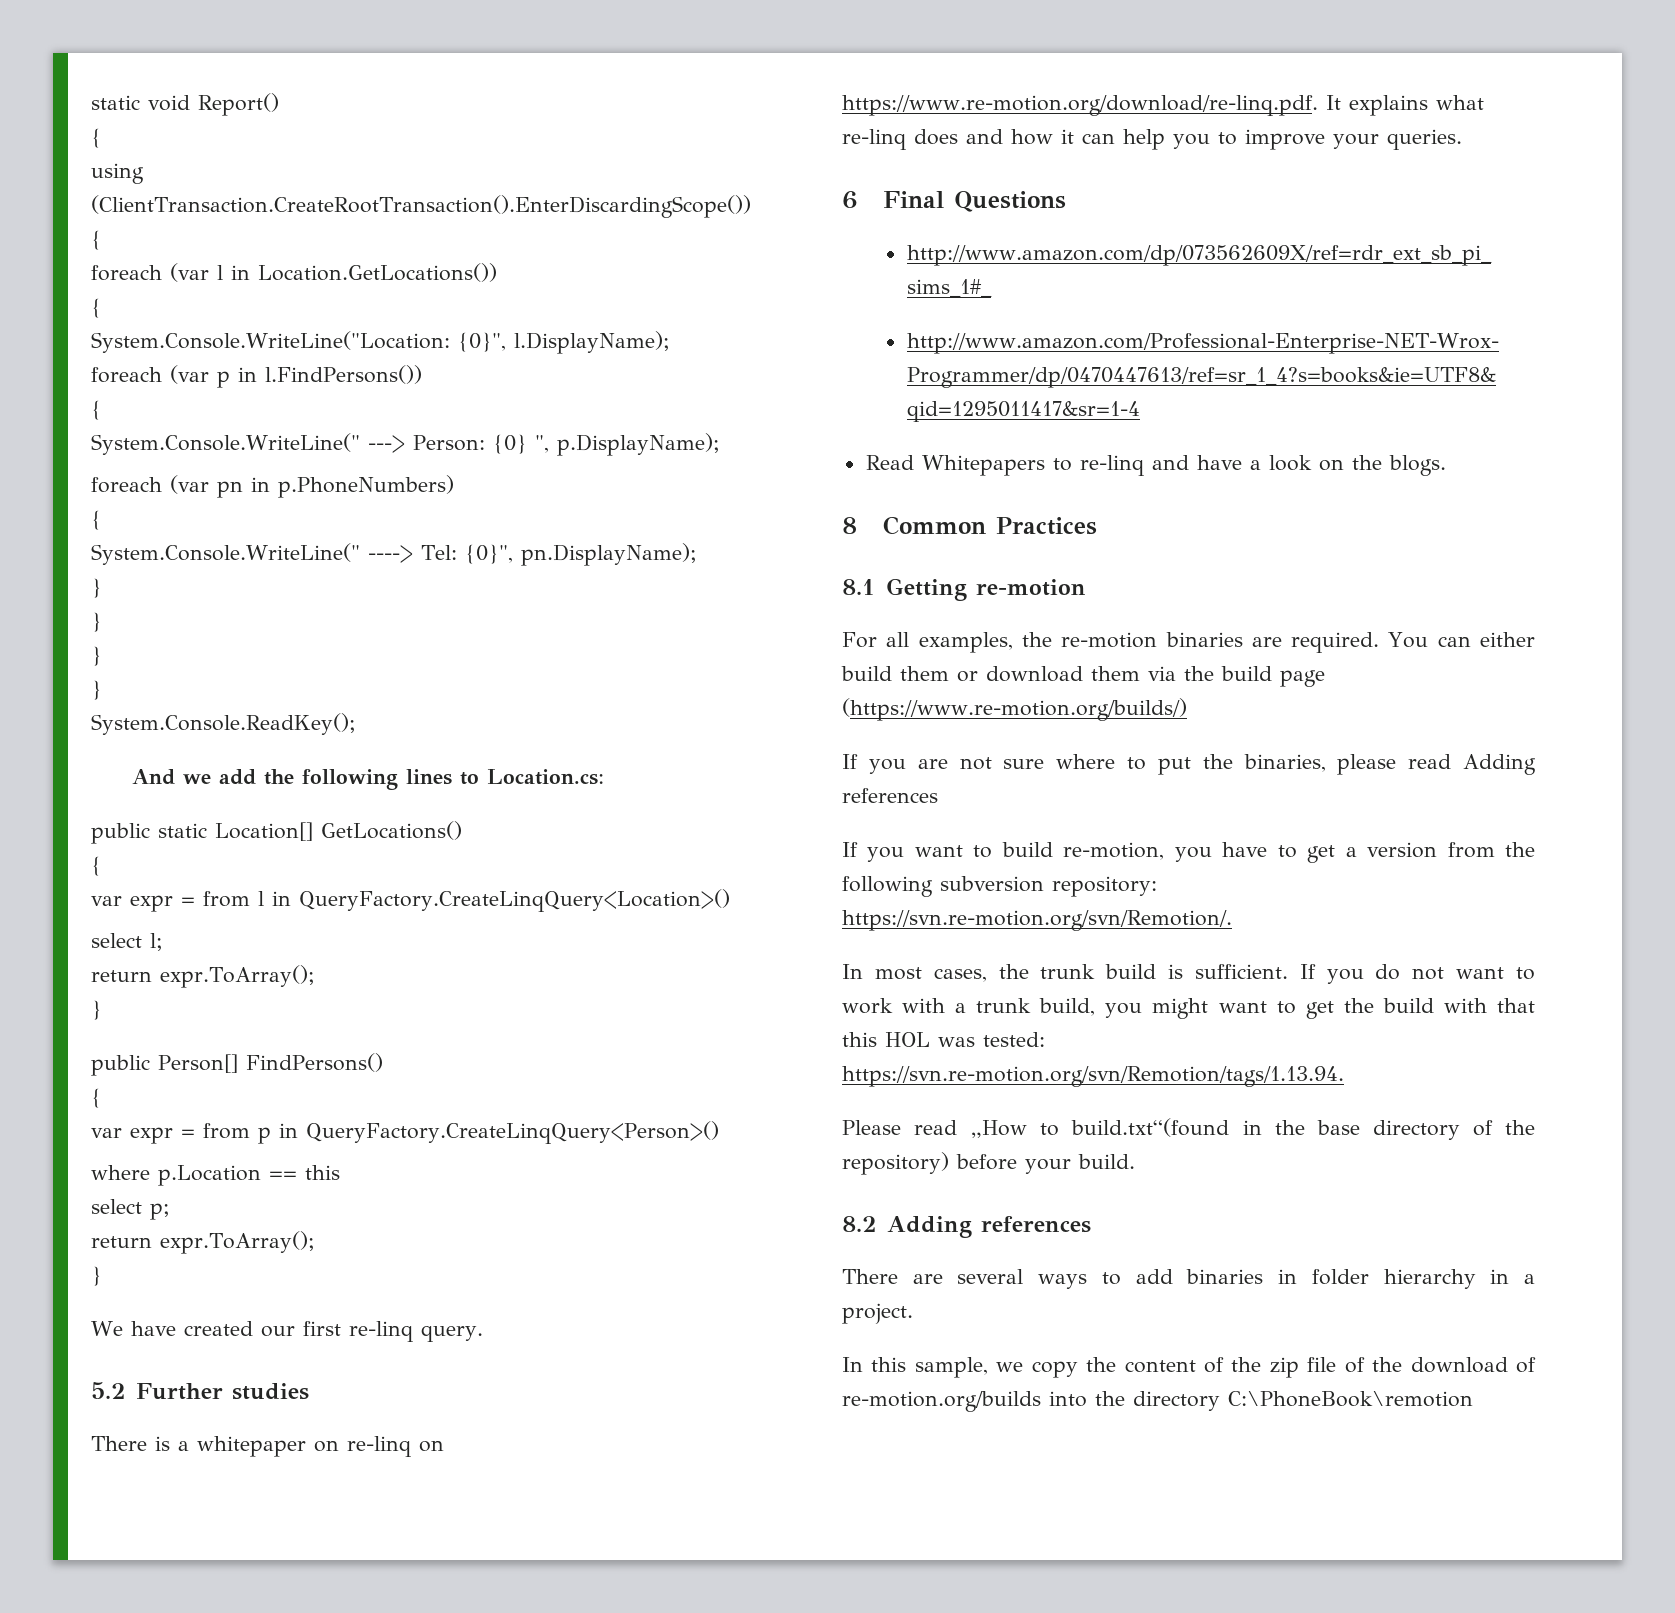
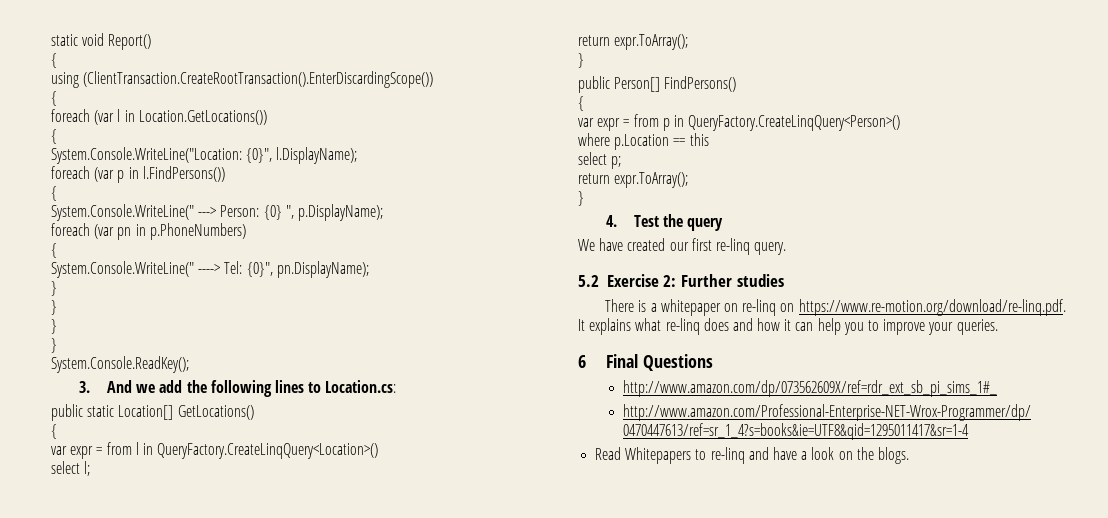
(356, 724) none -> [79,381,91,393] 3.
(102, 1276) none -> [606,214,724,231] // 4. Test the query
(125, 1390) none -> [606,274,677,287] Exercise 2:
[842,516,1098,535] [842,578,1086,601] [842,632,1535,653] [841,666,1325,687] [842,698,1187,721] [842,754,1536,775] [842,788,938,803] [842,842,1535,863] [842,876,1157,897] [842,910,1232,931] [842,964,1535,984] [842,998,1535,1019] [842,1032,1045,1047] [842,1066,1344,1087] [842,1118,1535,1140] [842,1152,1135,1175] [842,1216,1091,1238] [842,1269,1535,1289] [842,1303,913,1324] [842,1357,1536,1378] [842,1391,1473,1412] // 8 Common Practices // 8.1 Getting re-motion // For all examples, the re-motion binaries are required. You can either build them or download them via the build page (https://www.re-motion.org/builds/) // If you are not sure where to put the binaries, please read Adding references // If you want to build re-motion, you have to get a version from the following subversion repository: https://svn.re-motion.org/svn/Remotion/. // In most cases, the trunk build is sufficient. If you do not want to work with a trunk build, you might want to get the build with that this HOL was tested: https://svn.re-motion.org/svn/Remotion/tags/1.13.94. // Please read „How to build.txt“(found in the base directory of the repository) before your build. // 8.2 Adding references // There are several ways to add binaries in folder hierarchy in a project. // In this sample, we copy the content of the zip file of the download of re-motion.org/builds into the directory C:\PhoneBook\remotion -> (909, 455) none

